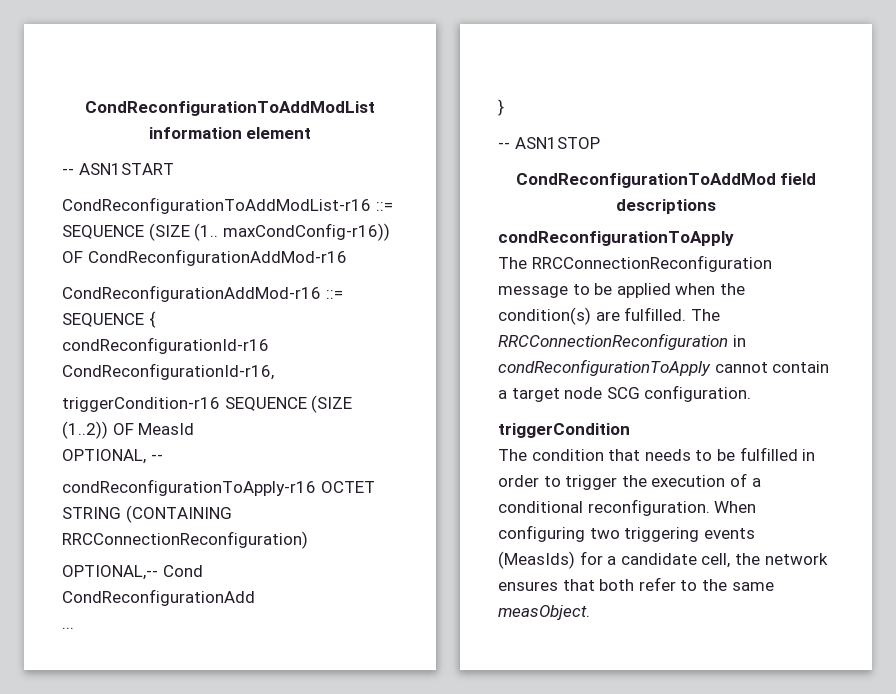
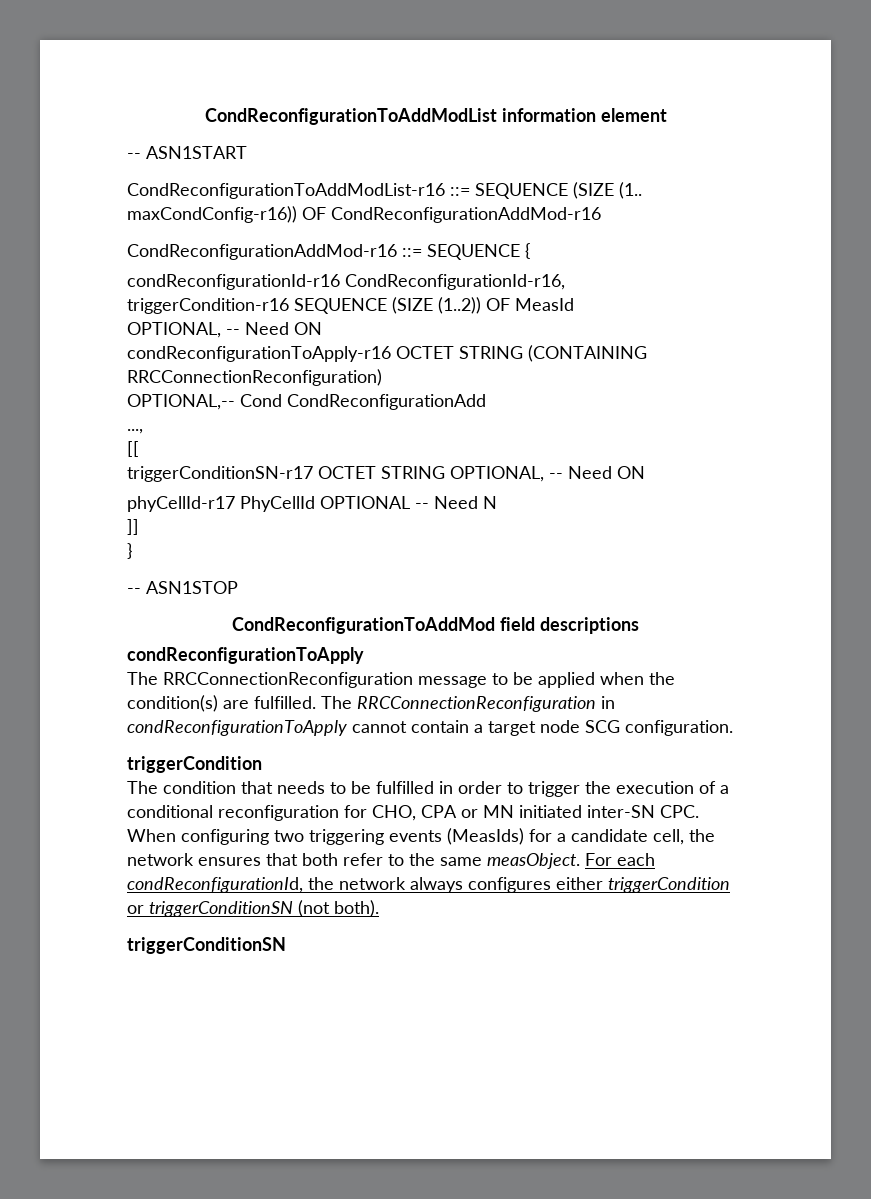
(163, 457) none -> [245,322,322,335] Need ON
[62,627,74,629] ... -> [127,429,143,434] [127,441,139,457] [127,466,645,482] [127,496,497,512] [127,519,139,535] ..., // [[ // triggerConditionSN-r17 OCTET STRING OPTIONAL, -- Need ON // phyCellId-r17 PhyCellId OPTIONAL -- Need N // ]]
[587,499,710,516] reconfiguration. -> [218,805,699,821] reconfiguration for CHO, CPA or MN initiated inter-SN CPC.
(590, 612) none -> [585,853,655,866] [127,877,730,893] [127,900,379,917] [127,937,286,954] For each condReconfigurationId, the network always configures either triggerCondition or triggerConditionSN (not both). // triggerConditionSN

